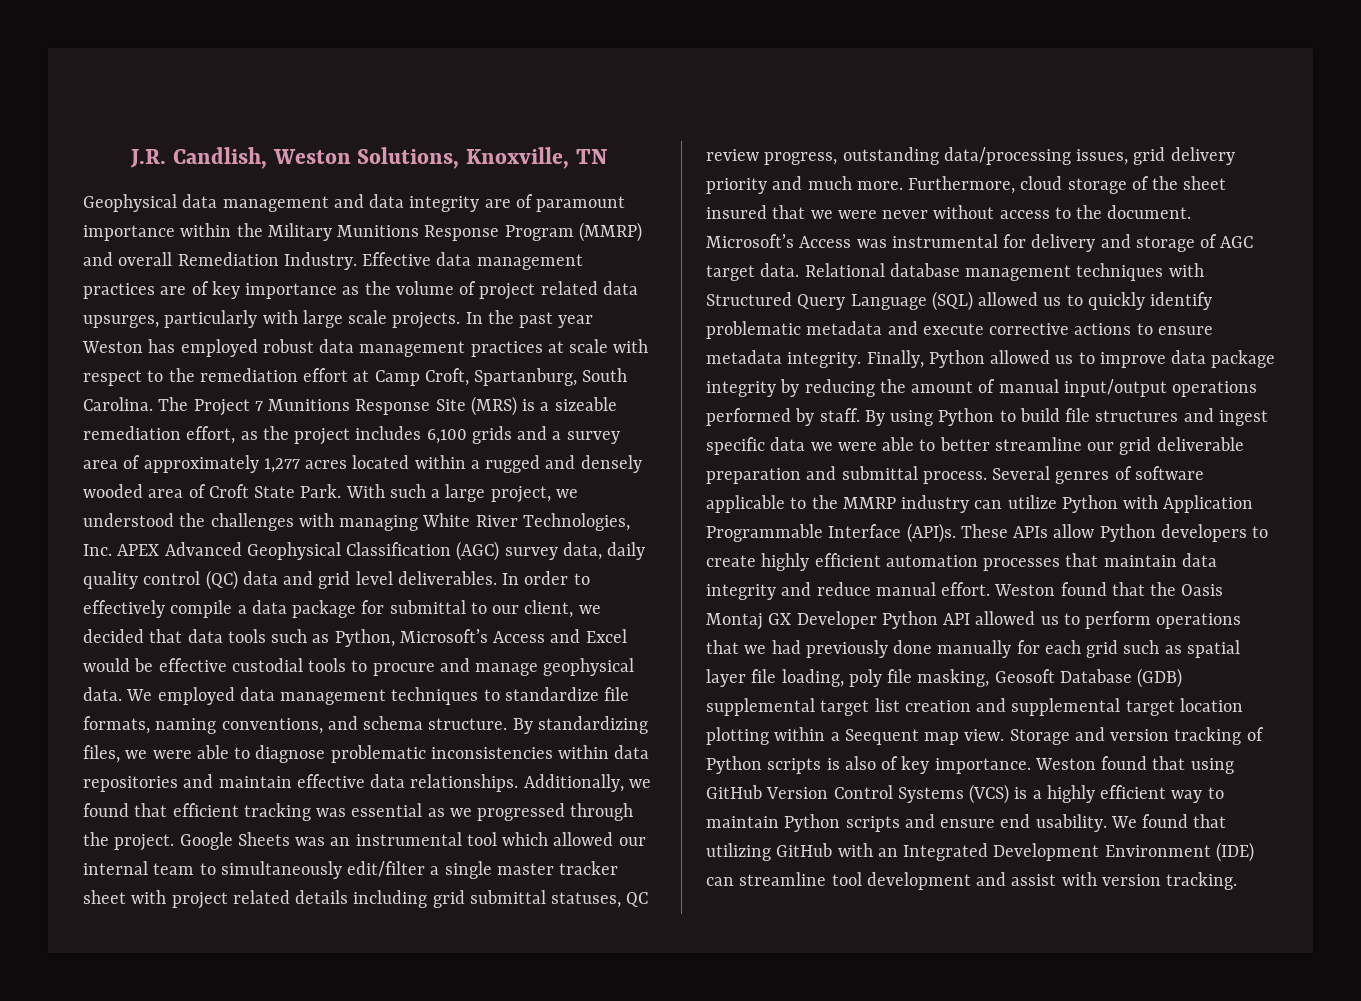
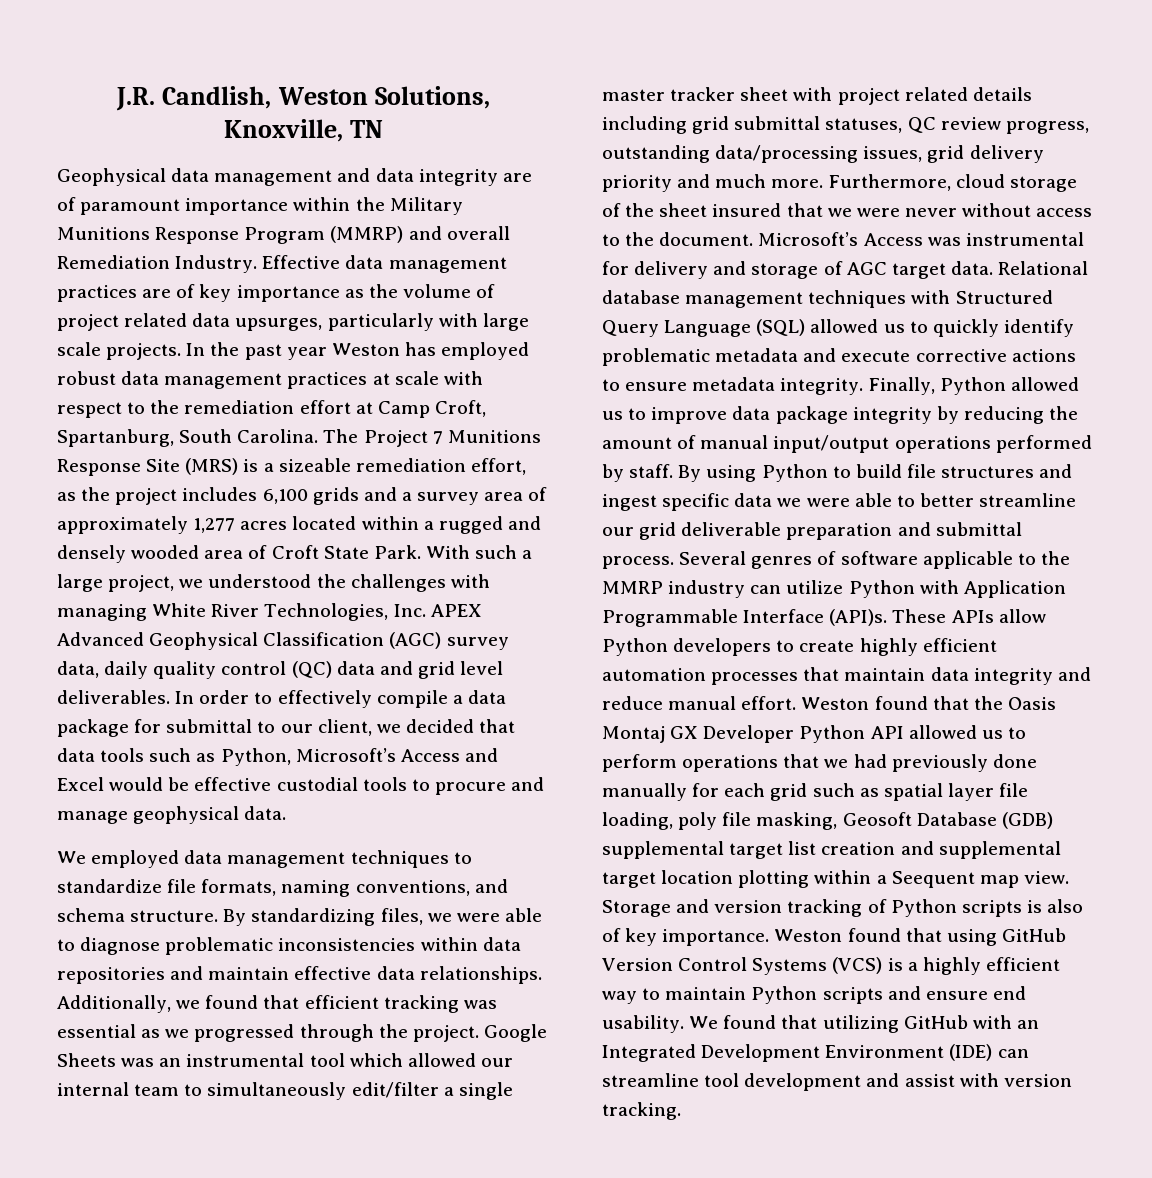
(122, 694) none -> (287, 813) //

